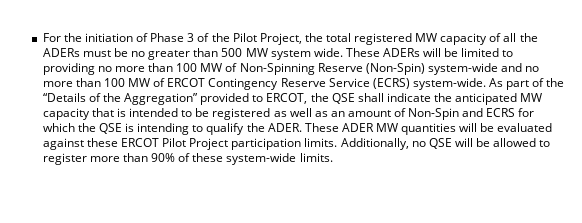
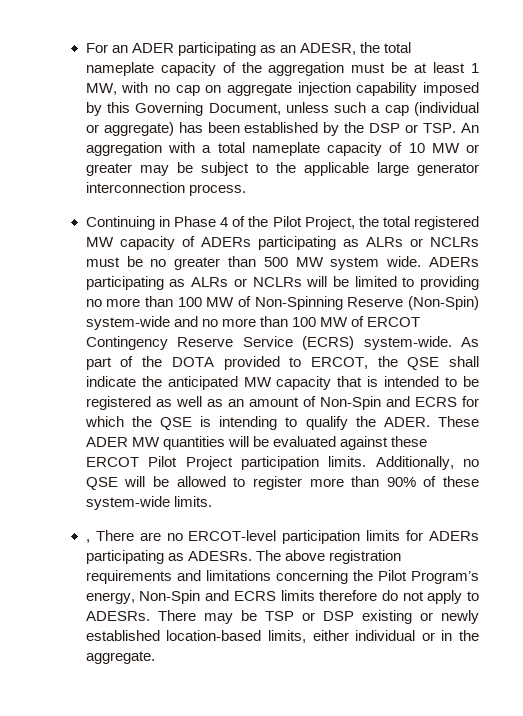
[63,33,195,42] the initiation of Phase 3 -> [111,42,412,56] [85,62,479,76] [85,82,480,96] [85,102,480,116] [85,122,479,136] [85,142,480,156] [85,162,480,176] [85,182,246,196] [85,216,229,230] an ADER participating as an ADESR, the total nameplate capacity of the aggregation must be at least 1 MW, with no cap on aggregate injection capability imposed by this Governing Document, unless such a cap (individual or aggregate) has been established by the DSP or TSP. An aggregation with a total nameplate capacity of 10 MW or greater may be subject to the applicable large generator interconnection process. // Continuing in Phase 4
[503,33,538,42] [42,48,80,57] all the ADERs -> [200,236,480,250] ADERs participating as ALRs or NCLRs
[345,48,420,57] These ADERs -> [429,257,480,267] [85,276,302,290] ADERs participating as ALRs or NCLRs
[42,93,199,105] “Details of the Aggregation” -> [171,357,214,367] DOTA
(333, 157) none -> [85,530,480,544] [85,550,402,564] [85,570,479,584] [85,590,479,604] [85,610,480,624] [85,630,479,643] [85,651,155,664] // , There are no ERCOT-level participation limits for ADERs participating as ADESRs. The above registration requirements and limitations concerning the Pilot Program’s energy, Non-Spin and ECRS limits therefore do not apply to ADESRs. There may be TSP or DSP existing or newly established location-based limits, either individual or in the aggregate.

